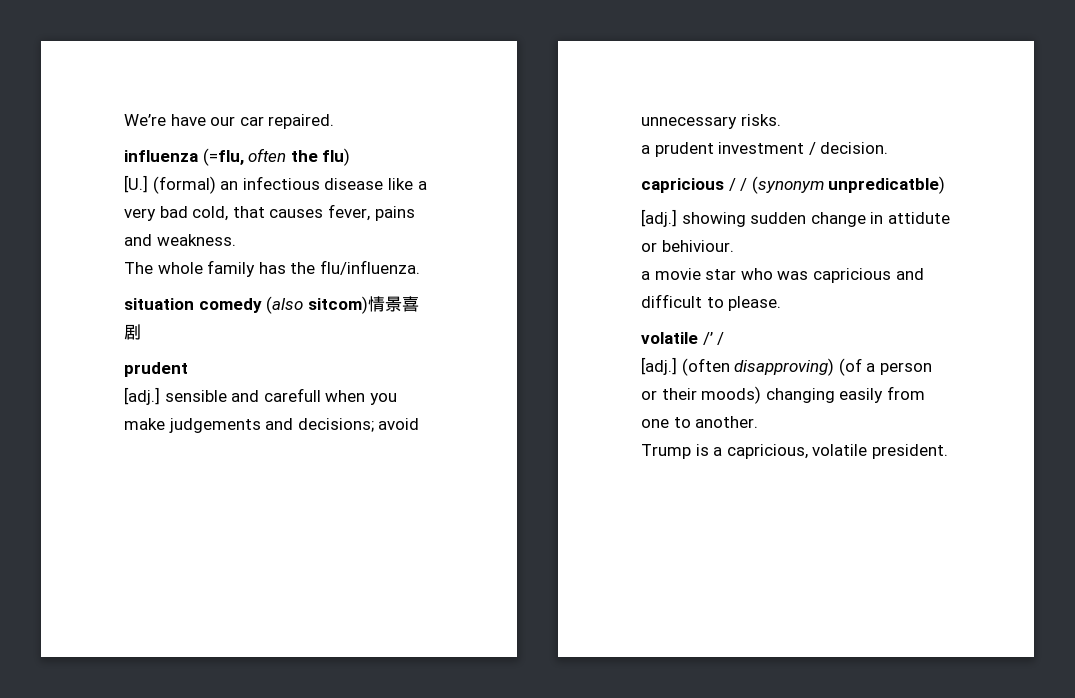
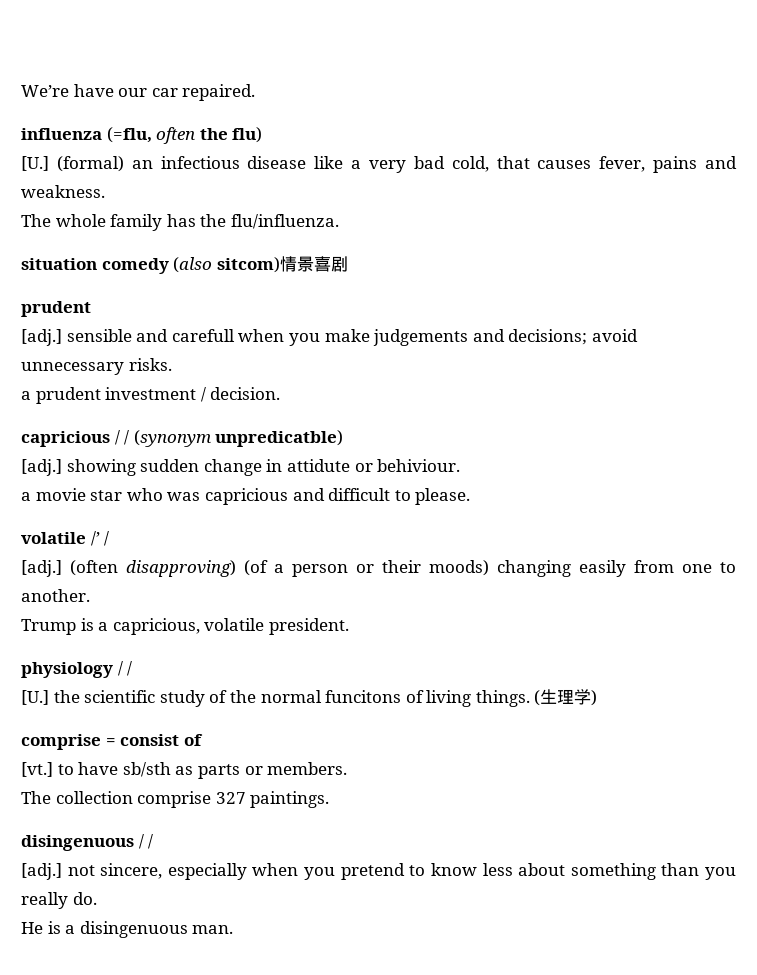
(948, 451) none -> [21,661,133,678] [21,689,598,707] [21,734,203,750] [21,762,348,779] [21,791,330,808] [21,834,154,851] [21,863,736,880] [21,892,97,909] [21,921,234,938] // physiology / / // [U.] the scientific study of the normal funcitons of living things. (生理学) // comprise = consist of // [vt.] to have sb/sth as parts or members. // The collection comprise 327 paintings. // disingenuous / / // [adj.] not sincere, especially when you pretend to know less about something than you really do. // He is a disingenuous man.

